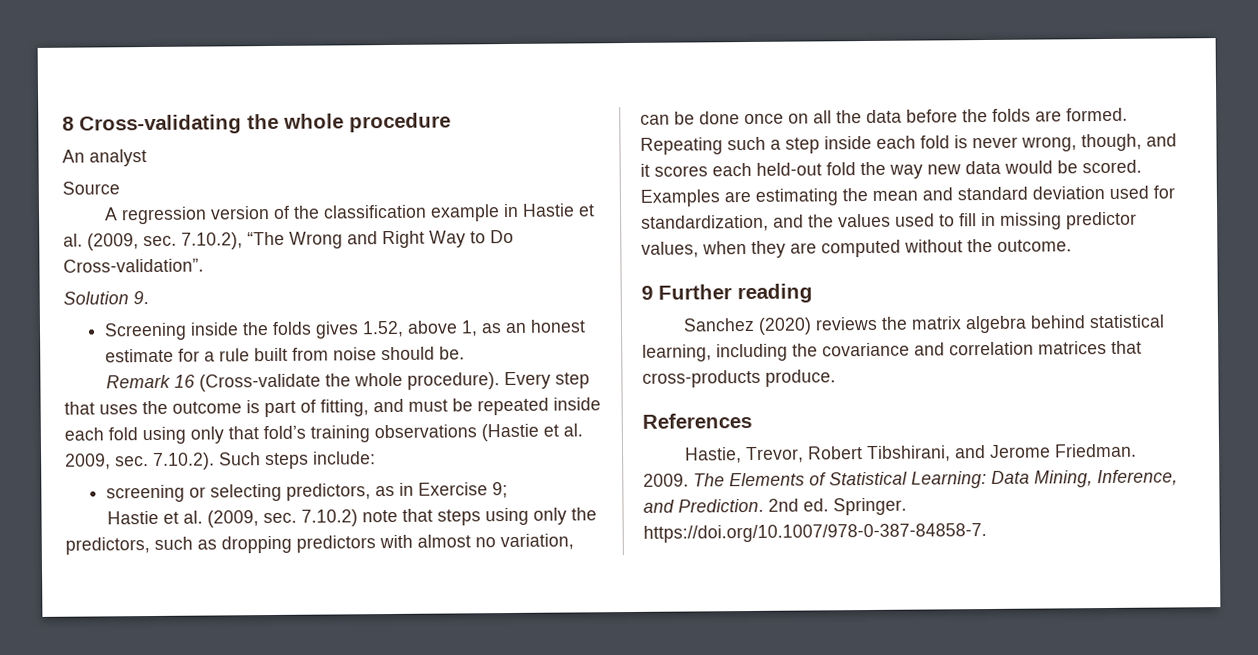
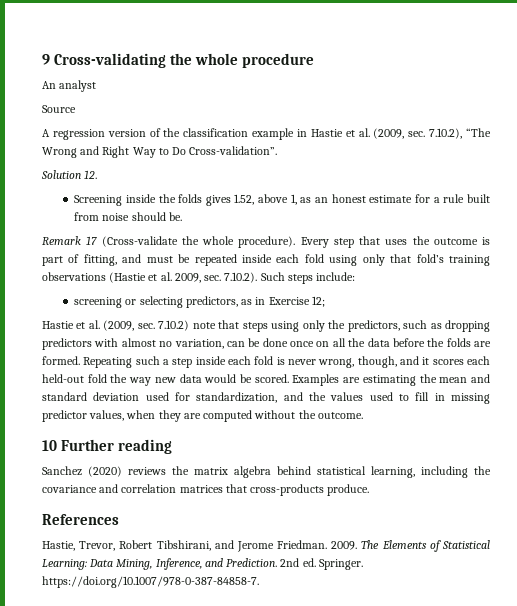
[62,116,74,131] 8 -> [42,54,50,65] 9
[133,291,149,305] 9. -> [84,170,98,179] 12.
[174,374,196,388] 16 -> [86,236,98,245] 17
[492,482,509,499] 9; -> [311,296,325,307] 12;
[641,285,653,300] 9 -> [42,440,57,451] 10

